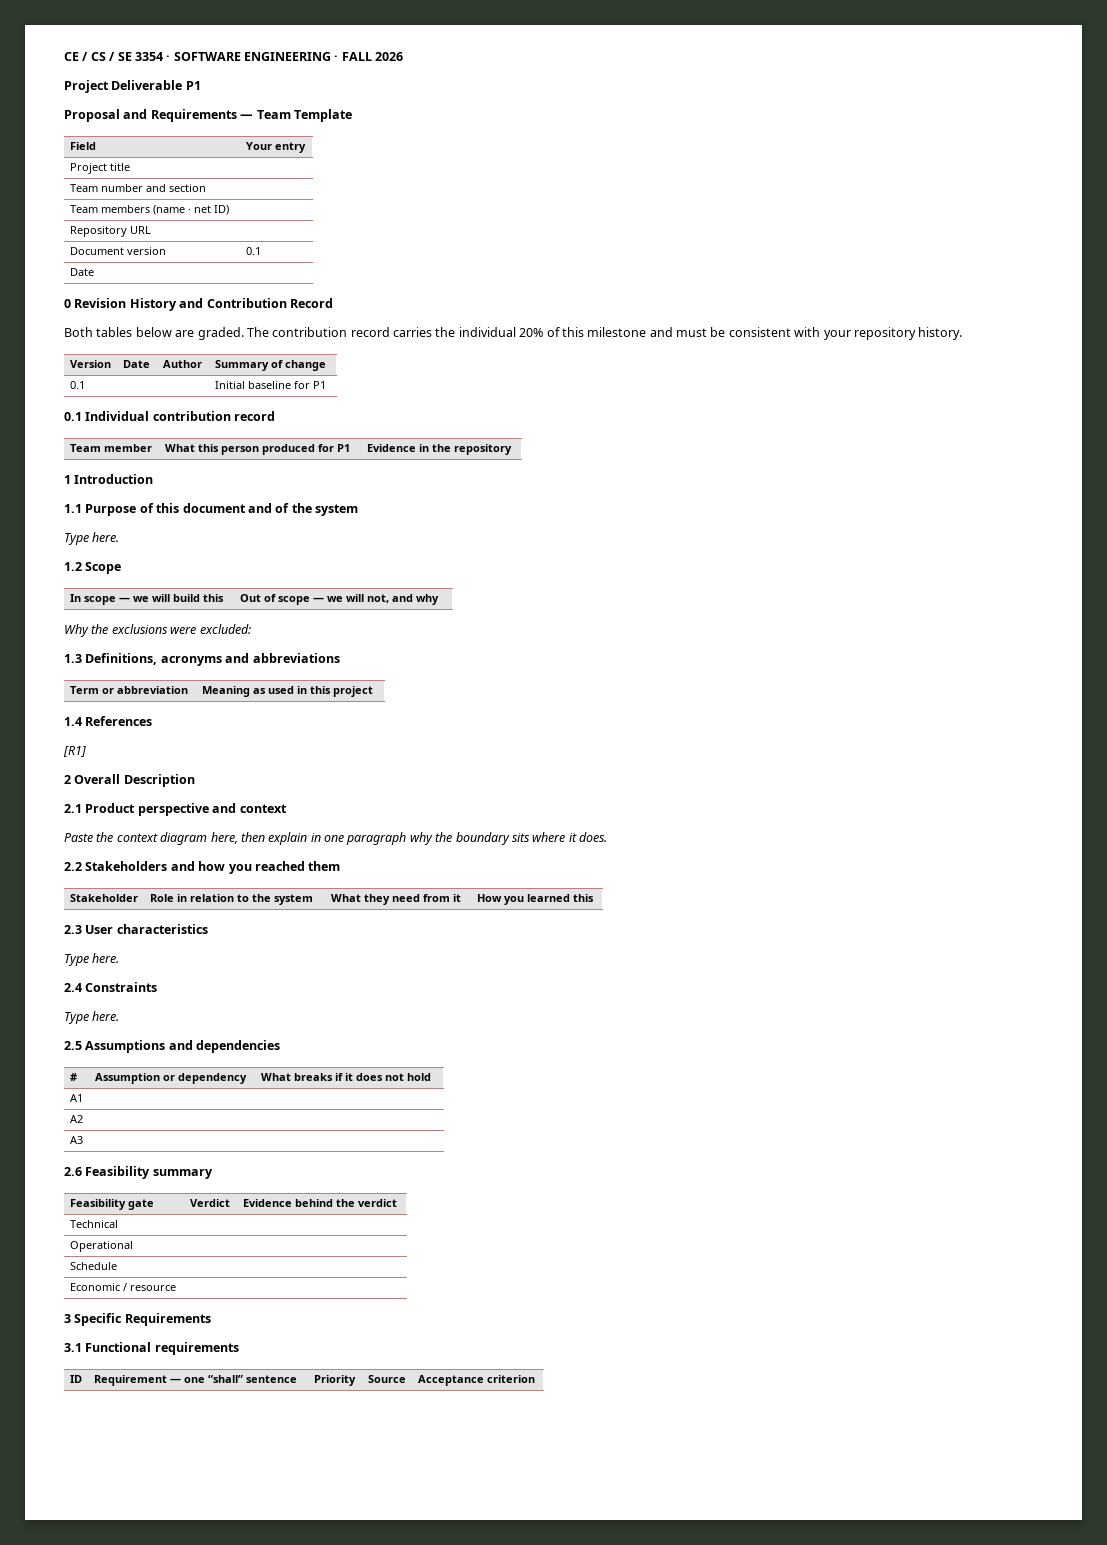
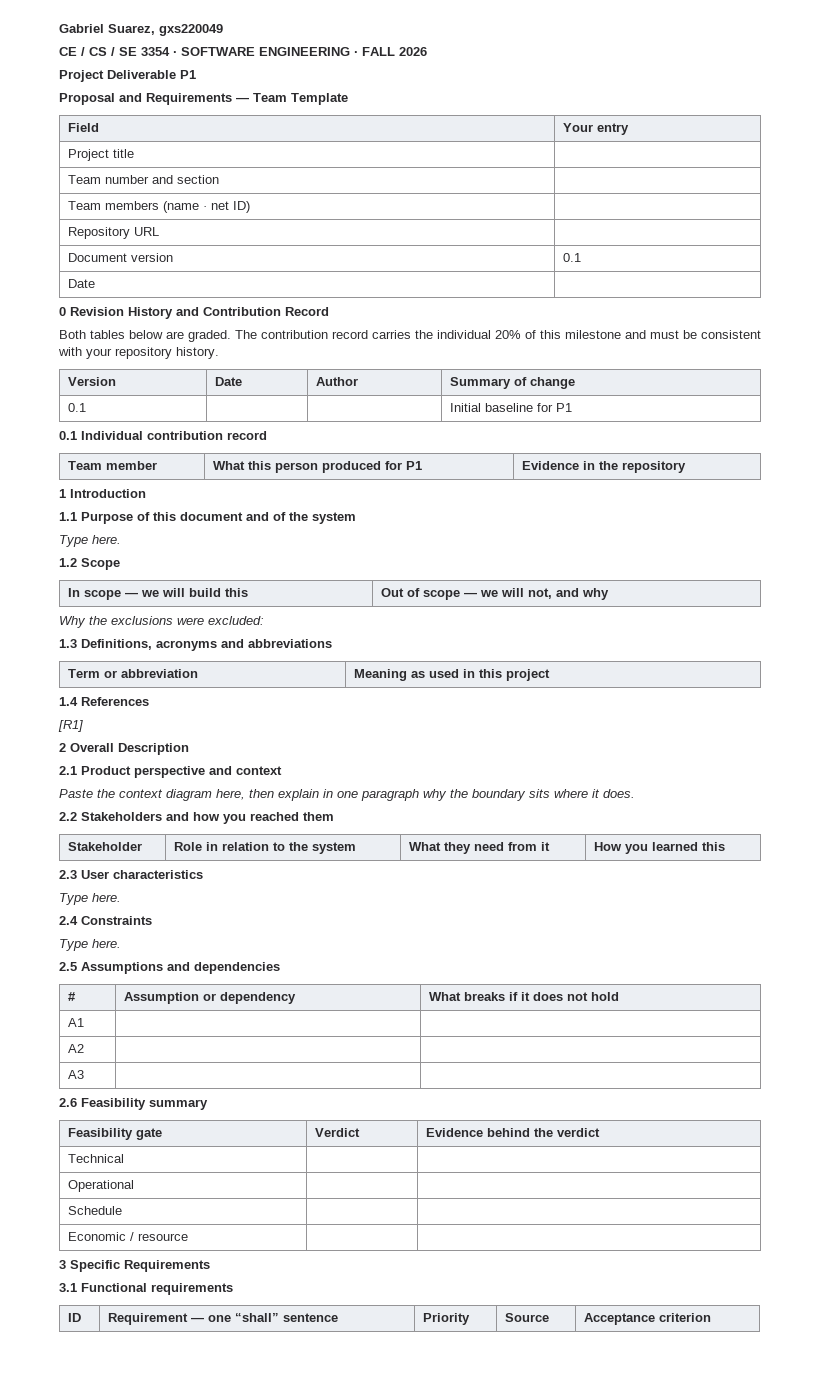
(64, 56) none -> [59,24,223,36] Gabriel Suarez, gxs220049 //

